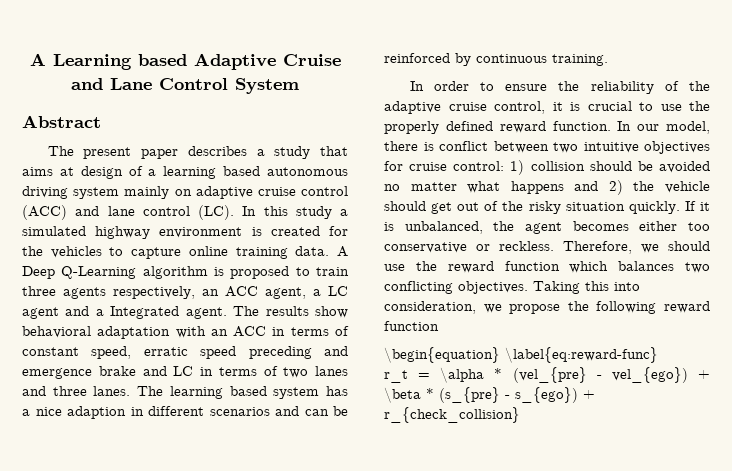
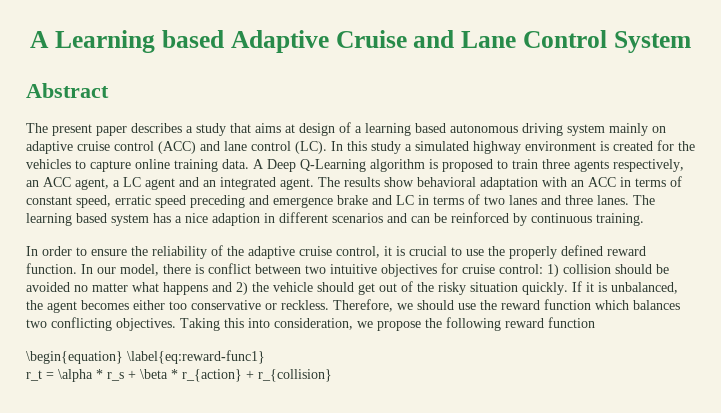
[95,306,180,319] a Integrated -> [203,177,276,190] an integrated
[505,347,658,363] \label{eq:reward-func} -> [127,350,265,364] \label{eq:reward-func1}
[512,367,710,383] [384,387,595,403] [384,407,520,423] (vel_{pre} - vel_{ego}) + \beta * (s_{pre} - s_{ego}) + r_{check_collision} -> [107,369,332,382] r_s + \beta * r_{action} + r_{collision}

